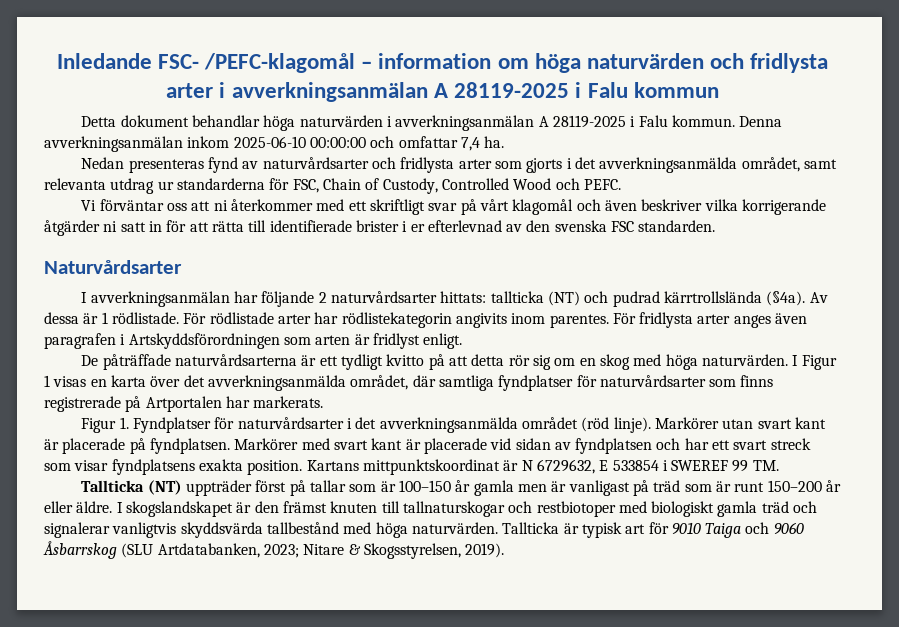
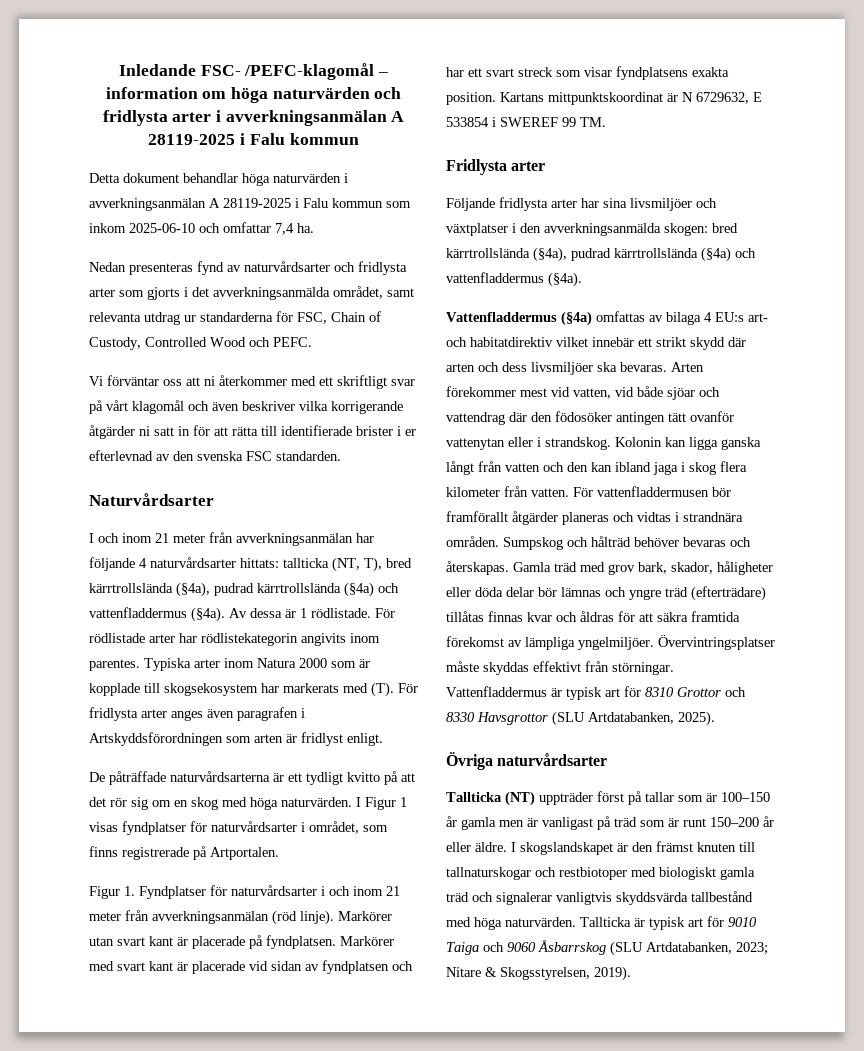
[671,115,783,127] [44,136,183,152] kommun. Denna avverkningsanmälan -> [332,198,411,208] kommun som
[309,137,366,148] 00:00:00 -> (195, 228) none
(88, 297) none -> [98,532,233,543] och inom 21 meter från
[318,292,327,303] 2 -> [139,558,147,568] 4
[548,291,762,307] (NT) och pudrad kärrtrollslända -> [332,557,412,572] [89,582,399,597] [89,607,187,618] (NT, T), bred kärrtrollslända (§4a), pudrad kärrtrollslända (§4a) och vattenfladdermus
(609, 321) none -> [144,658,370,671] [89,682,394,697] Typiska arter inom Natura 2000 som är kopplade till skogsekosystem har markerats med (T).
[471,354,505,366] detta -> [89,797,106,807] det
[90,375,494,391] en karta över det avverkningsanmälda området, där samtliga -> (118, 827) none
(706, 381) none -> [301,821,359,834] i området,
[145,396,324,412] Artportalen har markerats. -> [210,847,279,860] Artportalen.
[355,417,579,433] det avverkningsanmälda området -> [329,886,400,896] [89,910,269,924] och inom 21 meter från avverkningsanmälan
(779, 465) none -> [446,159,546,175] [446,197,717,211] [446,223,738,236] [446,247,756,262] [446,272,582,287] [446,311,768,326] [446,337,746,350] [446,362,704,375] [446,386,720,400] [446,411,734,425] [446,437,761,450] [446,461,747,475] [446,486,731,497] [446,511,743,525] [446,536,751,550] [446,561,773,575] [446,586,766,601] [446,611,740,622] [446,635,775,650] [446,661,674,675] [446,686,746,700] [446,711,715,726] [446,752,608,770] // Fridlysta arter // Följande fridlysta arter har sina livsmiljöer och växtplatser i den avverkningsanmälda skogen: bred kärrtrollslända (§4a), pudrad kärrtrollslända (§4a) och vattenfladdermus (§4a). // Vattenfladdermus (§4a) omfattas av bilaga 4 EU:s art- och habitatdirektiv vilket innebär ett strikt skydd där arten och dess livsmiljöer ska bevaras. Arten förekommer mest vid vatten, vid både sjöar och vattendrag där den födosöker antingen tätt ovanför vattenytan eller i strandskog. Kolonin kan ligga ganska långt från vatten och den kan ibland jaga i skog flera kilometer från vatten. För vattenfladdermusen bör framförallt åtgärder planeras och vidtas i strandnära områden. Sumpskog och hålträd behöver bevaras och återskapas. Gamla träd med grov bark, skador, håligheter eller döda delar bör lämnas och yngre träd (efterträdare) tillåtas finnas kvar och åldras för att säkra framtida förekomst av lämpliga yngelmiljöer. Övervintringsplatser måste skyddas effektivt från störningar. Vattenfladdermus är typisk art för 8310 Grottor och 8330 Havsgrottor (SLU Artdatabanken, 2025). // Övriga naturvårdsarter

